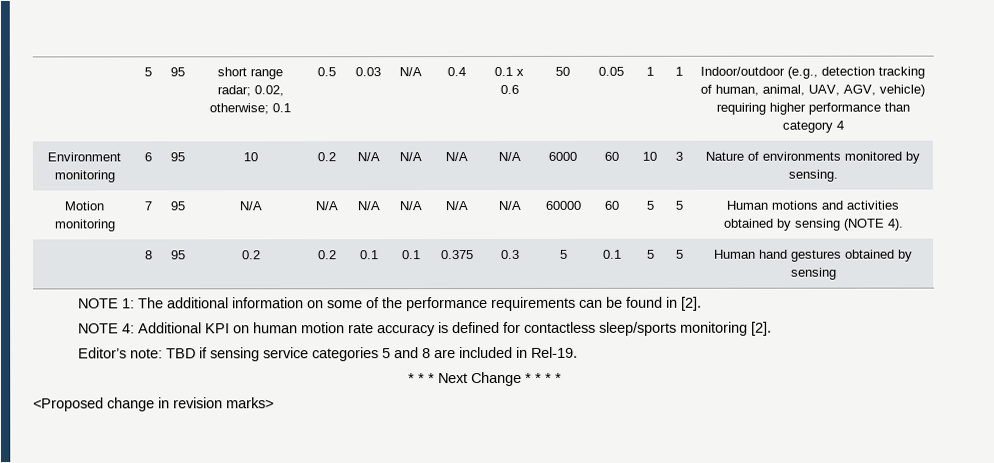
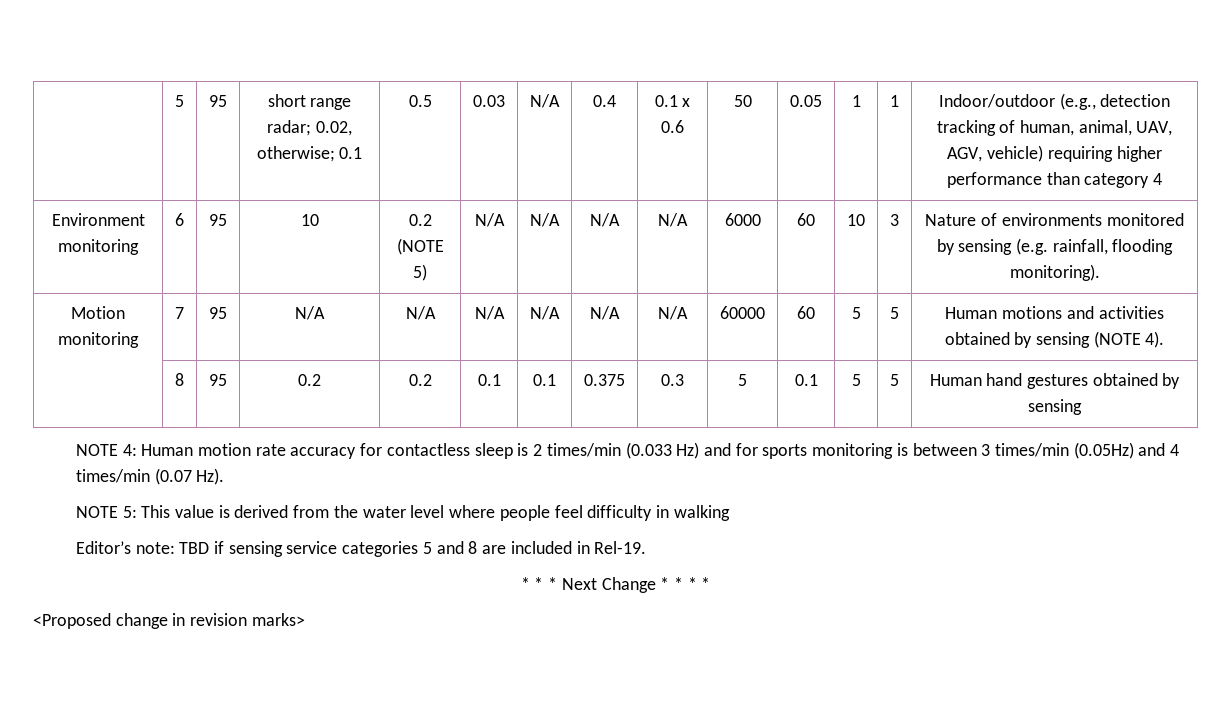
(336, 157) none -> [396,238,444,255] [413,264,427,281] (NOTE 5)
[787,169,838,182] sensing. -> [958,238,1174,255] [1009,264,1100,281] sensing (e.g. rainfall, flooding monitoring).
[122,296,703,312] [78,321,773,337] 1: The additional information on some of the performance requirements can be found in [2]. // NOTE 4: Additional KPI on human motion rate accuracy is defined for contactless sleep/sports monitoring [2]. -> [122,442,1180,459] [75,468,225,485] [75,505,730,521] 4: Human motion rate accuracy for contactless sleep is 2 times/min (0.033 Hz) and for sports monitoring is between 3 times/min (0.05Hz) and 4 times/min (0.07 Hz). // NOTE 5: This value is derived from the water level where people feel difficulty in walking

